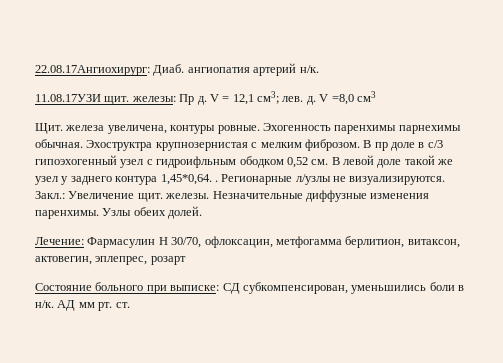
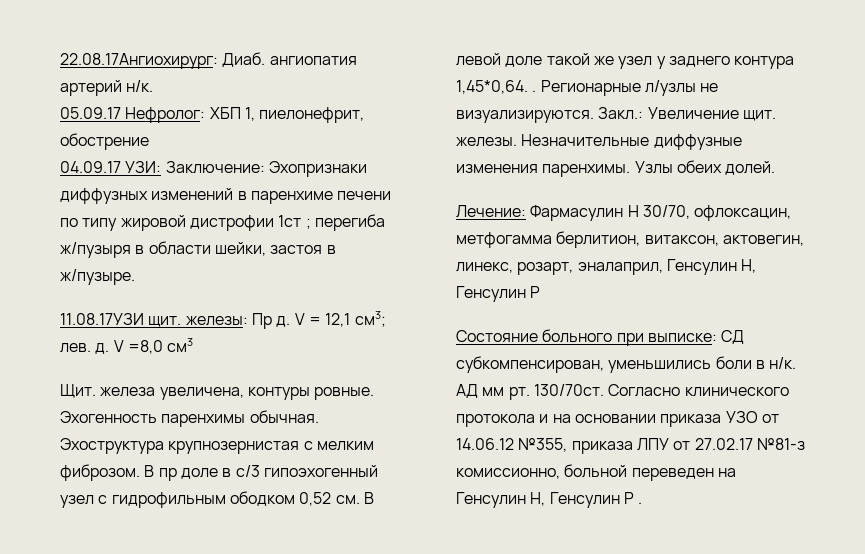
(319, 69) none -> [60,107,365,123] [60,133,149,150] [60,161,367,177] [60,188,392,204] [60,214,385,231] [60,241,336,258] [60,269,135,285] // 05.09.17 Нефролог: ХБП 1, пиелонефрит, обострение // 04.09.17 УЗИ: Заключение: Эхопризнаки диффузных изменений в паренхиме печени по типу жировой дистрофии 1ст ; перегиба ж/пузыря в области шейки, застоя в ж/пузыре.
[398,125,461,134] [35,139,153,151] парнехимы обычная. Эхоструктра -> [249,410,319,423] [60,438,164,454] обычная. Эхоструктура
[156,156,237,168] гидроифльным -> [111,492,226,508] гидрофильным
[95,256,186,265] эплепрес, розарт -> [456,259,757,275] [456,286,541,302] линекс, розарт, эналаприл, Генсулин Н, Генсулин Р
[115,302,130,308] ст. -> [533,384,789,397] [456,411,779,427] [456,438,805,454] [456,464,736,481] [456,492,643,508] 130/70ст. Согласно клинического протокола и на основании приказа УЗО от 14.06.12 №355, приказа ЛПУ от 27.02.17 №81-з комиссионно, больной переведен на Генсулин Н, Генсулин Р .

